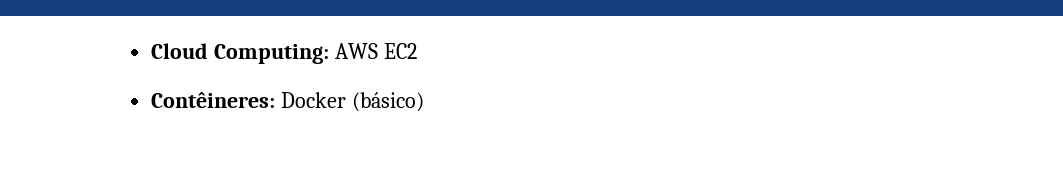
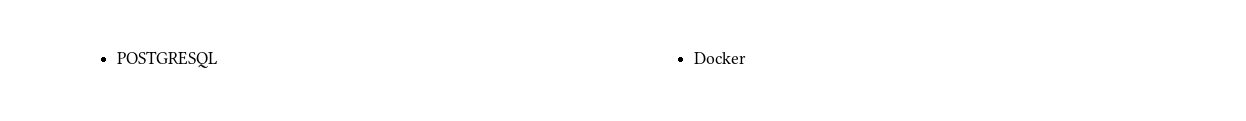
[151,43,417,64] [151,92,424,112] Cloud Computing: AWS EC2 // Contêineres: Docker (básico) -> [117,51,218,68] [694,52,747,64] POSTGRESQL // Docker

